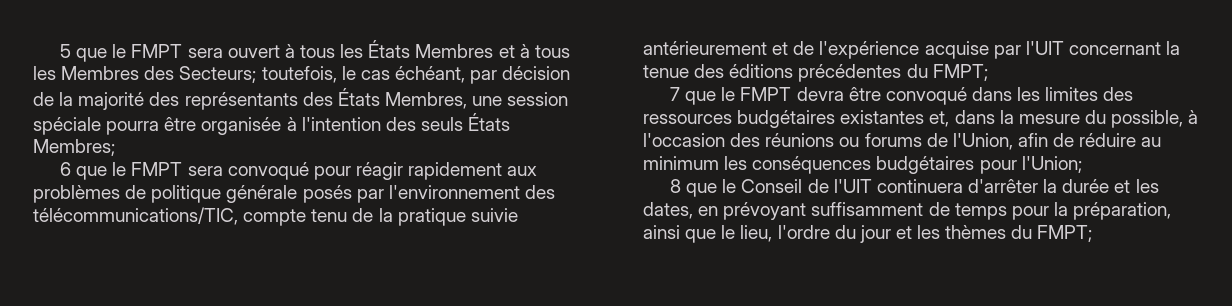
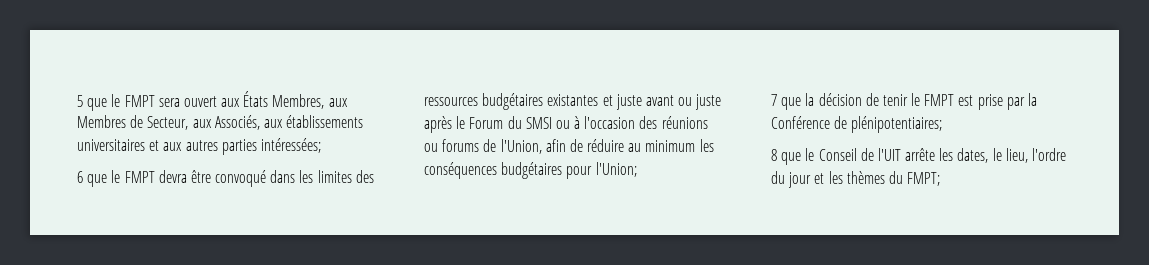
[284,39,570,58] [33,66,571,84] [33,87,569,110] [33,112,511,135] [33,139,115,156] [60,162,538,180] [33,185,555,203] [33,207,518,226] [643,41,1181,59] [643,64,988,82] [670,87,681,101] à tous les États Membres et à tous les Membres des Secteurs; toutefois, le cas échéant, par décision de la majorité des représentants des États Membres, une session spéciale pourra être organisée à l'intention des seuls États Membres; // 6 que le FMPT sera convoqué pour réagir rapidement aux problèmes de politique générale posés par l'environnement des télécommunications/TIC, compte tenu de la pratique suivie antérieurement et de l'expérience acquise par l'UIT concernant la tenue des éditions précédentes du FMPT; // 7 -> [221,91,348,109] [77,115,364,130] [77,138,321,155] [77,171,83,183] aux États Membres, aux Membres de Secteur, aux Associés, aux établissements universitaires et aux autres parties intéressées; // 6
[929,110,1184,128] et, dans la mesure du possible, -> [602,94,722,110] [424,116,570,133] et juste avant ou juste après le Forum du SMSI ou
(1082, 164) none -> [771,93,1038,110] [771,116,943,133] // 7 que la décision de tenir le FMPT est prise par la Conférence de plénipotentiaires;
[876,179,1159,193] [643,202,1172,220] [643,225,717,243] continuera d'arrêter la durée et les dates, en prévoyant suffisamment de temps pour la préparation, ainsi que -> [905,148,989,163] arrête les dates,

